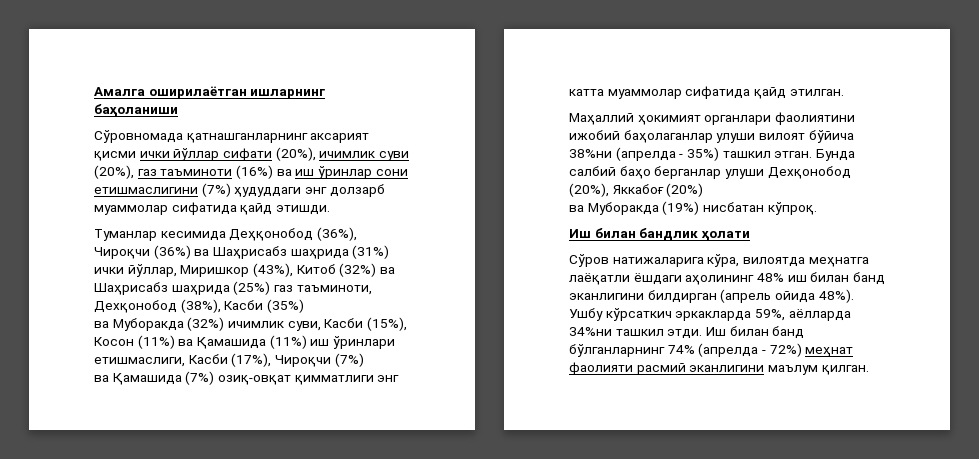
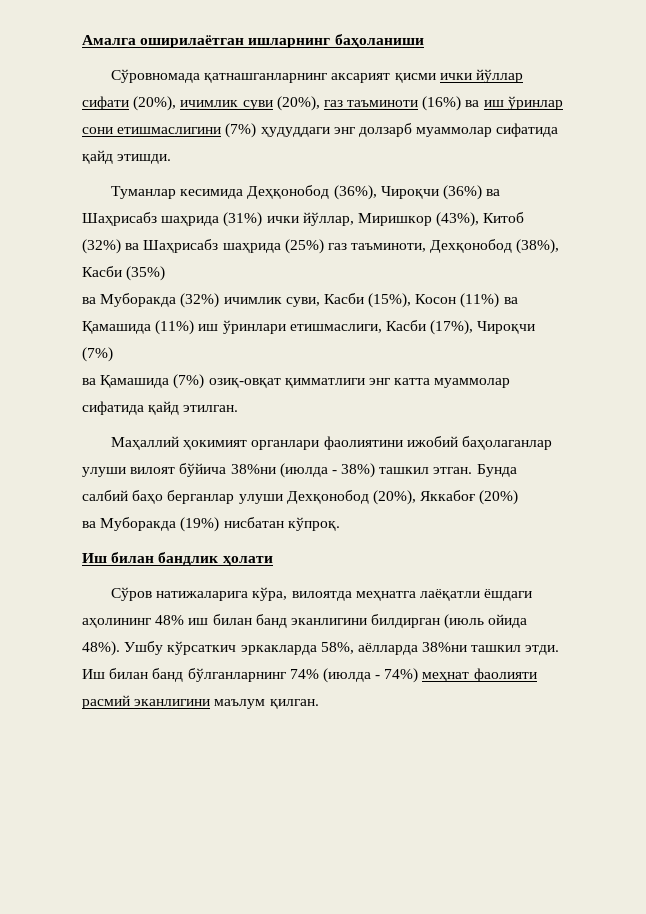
[615,147,719,161] (апрелда - 35%) -> [279,463,376,478] (июлда - 38%)
[720,289,772,303] (апрель -> [444,614,485,629] (июль
[754,309,851,321] [569,327,612,336] 59%, аёлларда 34%ни -> [320,642,468,655] 58%, аёлларда 38%ни
[698,343,802,357] (апрелда - 72%) -> [322,668,419,683] (июлда - 74%)

